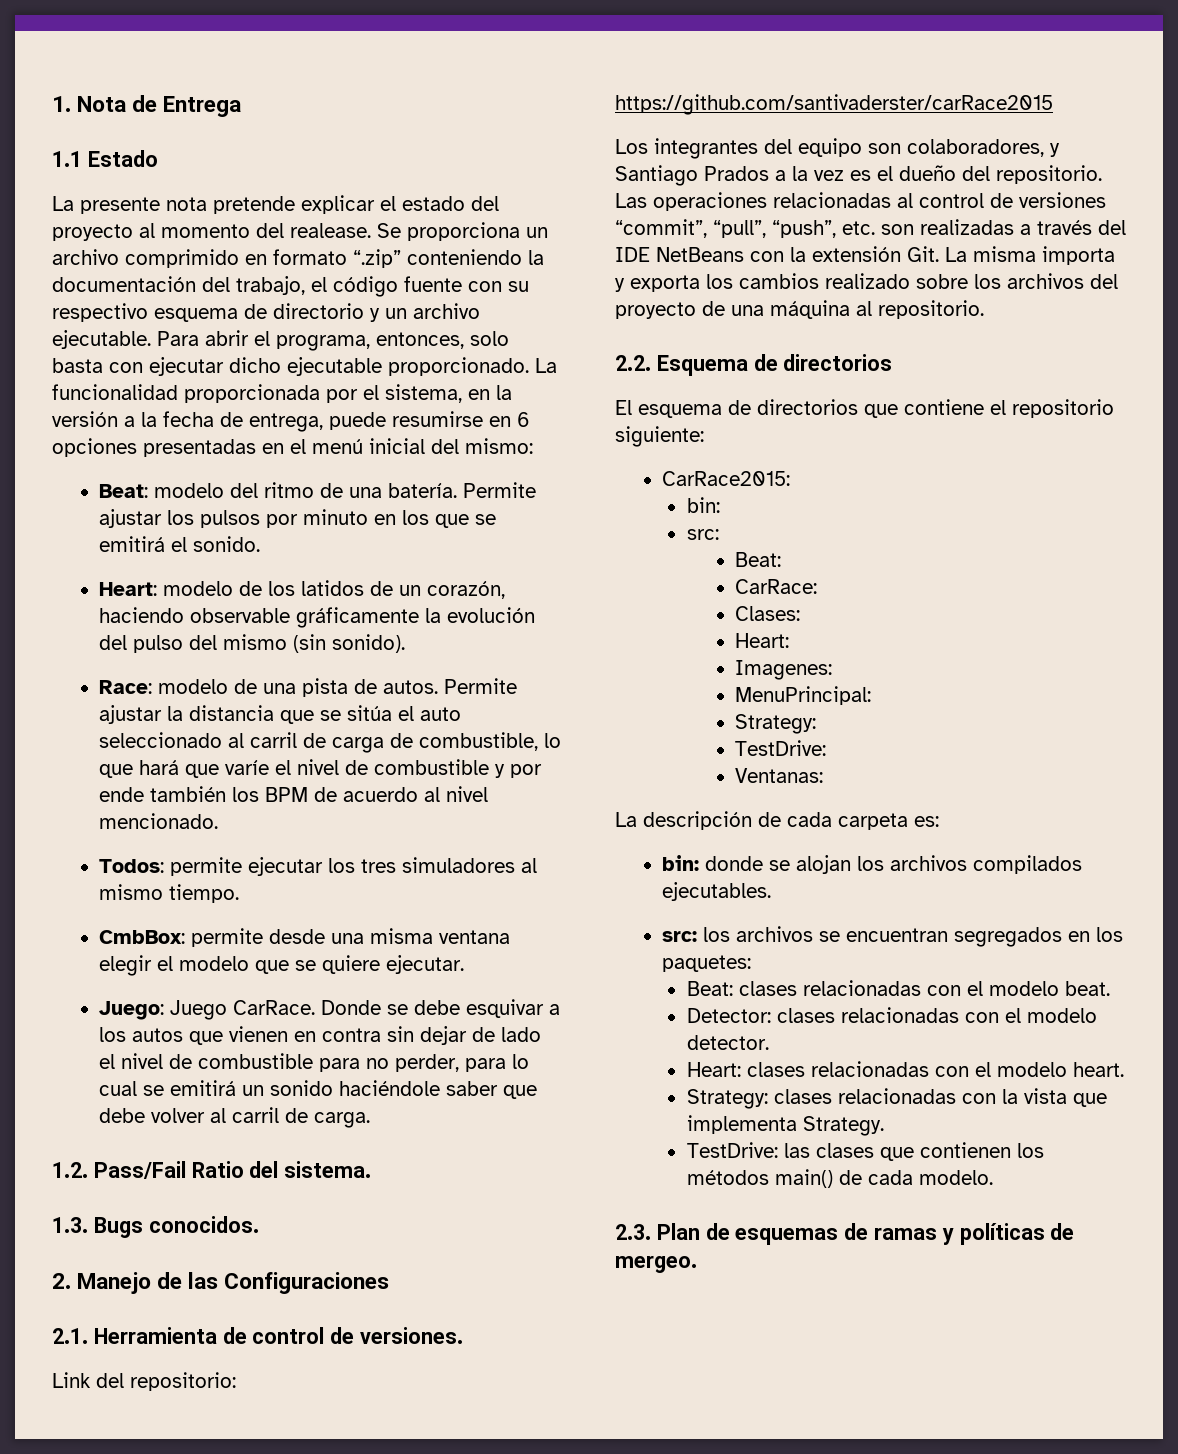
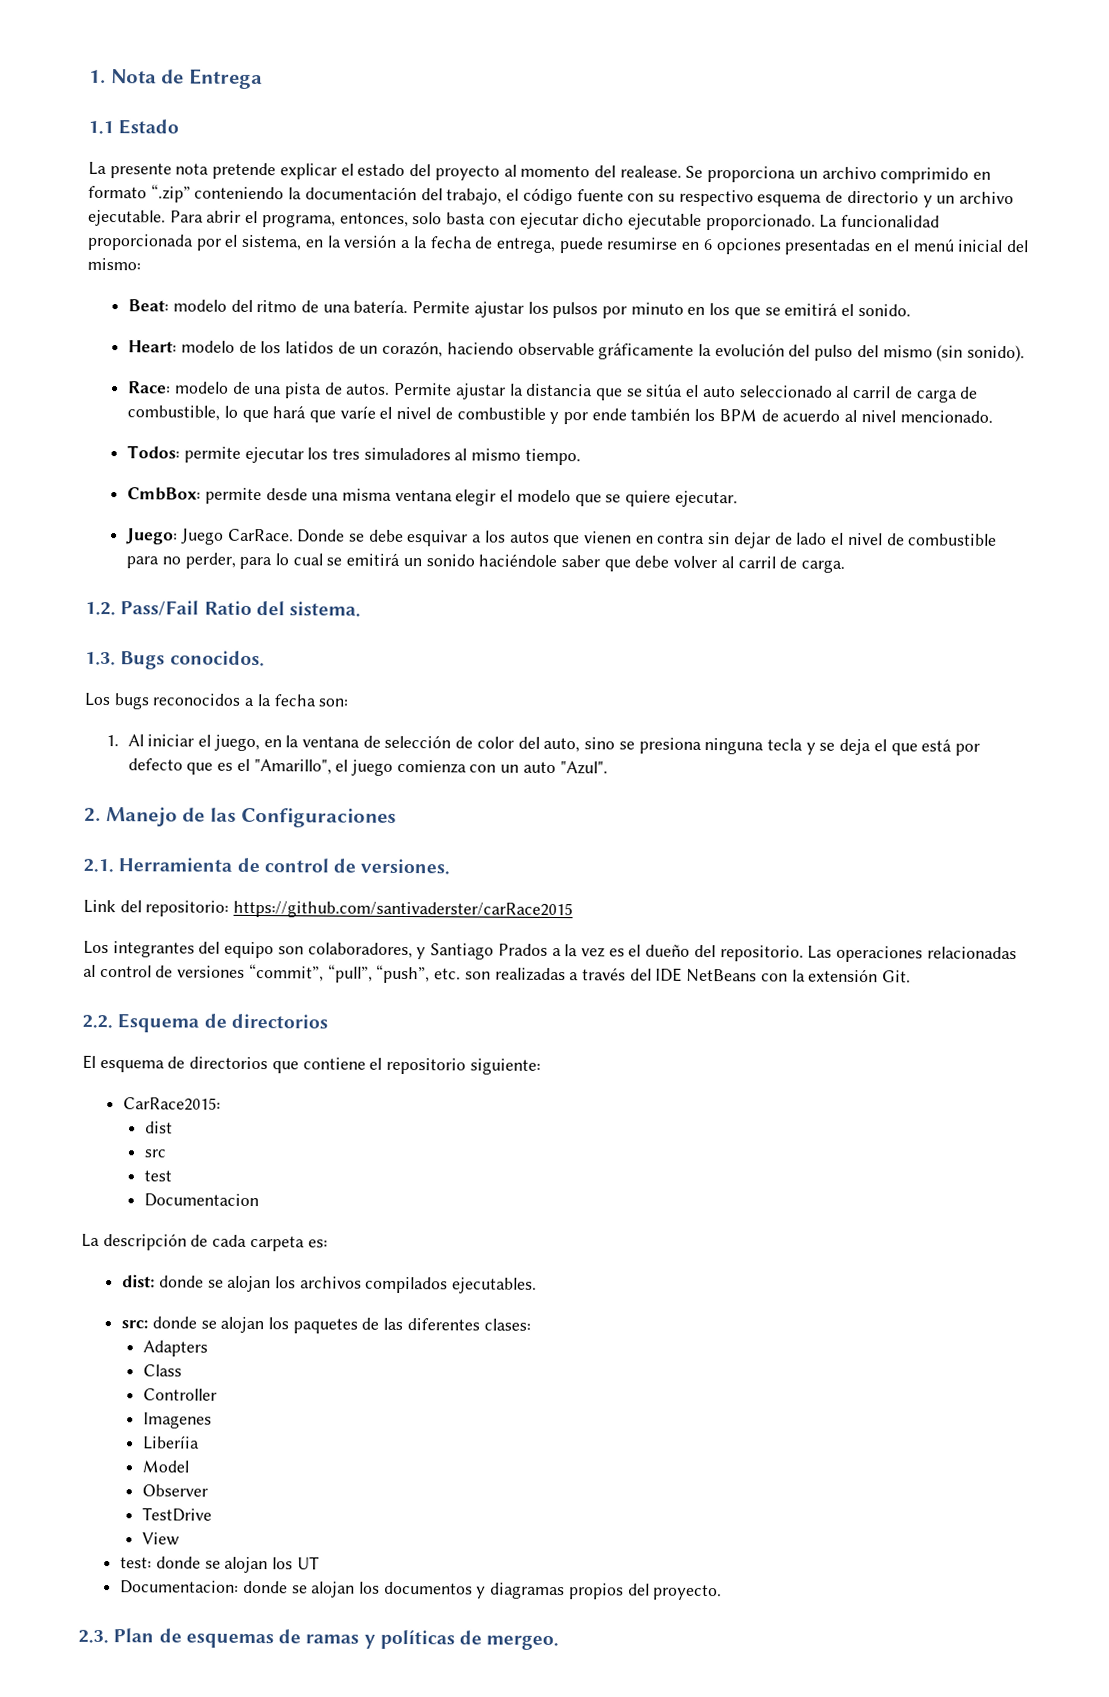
(259, 1224) none -> [84,692,349,710] [105,734,981,756] [127,758,608,776] // Los bugs reconocidos a la fecha son: // 1. Al iniciar el juego, en la ventana de selección de color del auto, sino se presiona ninguna tecla y se deja el que está por defecto que es el "Amarillo", el juego comienza con un auto "Azul".
[945,246,1115,265] [615,273,1118,292] [615,300,984,319] La misma importa y exporta los cambios realizado sobre los archivos del proyecto de una máquina al repositorio. -> (912, 976) none
[686,497,720,513] [686,529,719,540] [735,552,782,567] [735,579,818,594] [735,606,801,621] [735,633,790,648] [735,660,833,680] [735,686,872,705] [735,714,817,734] [735,740,827,756] [735,768,824,783] bin: // src: // Beat: // CarRace: // Clases: // Heart: // Imagenes: // MenuPrincipal: // Strategy: // TestDrive: // Ventanas: -> [144,1121,173,1134] [143,1149,166,1158] [143,1170,172,1182] [143,1193,259,1208] dist // src // test // Documentacion
[662,855,700,871] bin: -> [122,1274,156,1288] dist:
[703,926,1124,947] [662,955,752,972] [686,980,1110,996] [686,1007,1097,1023] [686,1035,769,1050] [686,1061,1124,1077] [686,1088,1107,1109] [686,1115,884,1136] [686,1142,1044,1161] [686,1169,993,1188] los archivos se encuentran segregados en los paquetes: // Beat: clases relacionadas con el modelo beat. // Detector: clases relacionadas con el modelo detector. // Heart: clases relacionadas con el modelo heart. // Strategy: clases relacionadas con la vista que implementa Strategy. // TestDrive: las clases que contienen los métodos main() de cada modelo. -> [151,1316,531,1334] [142,1340,208,1357] [142,1364,182,1377] [142,1388,217,1401] [142,1412,212,1429] [142,1435,200,1450] [141,1460,189,1473] [141,1484,208,1497] [141,1507,212,1522] [141,1532,180,1546] [120,1556,320,1574] [120,1580,723,1601] donde se alojan los paquetes de las diferentes clases: // Adapters // Class // Controller // Imagenes // Liberíia // Model // Observer // TestDrive // View // test: donde se alojan los UT // Documentacion: donde se alojan los documentos y diagramas propios del proyecto.

